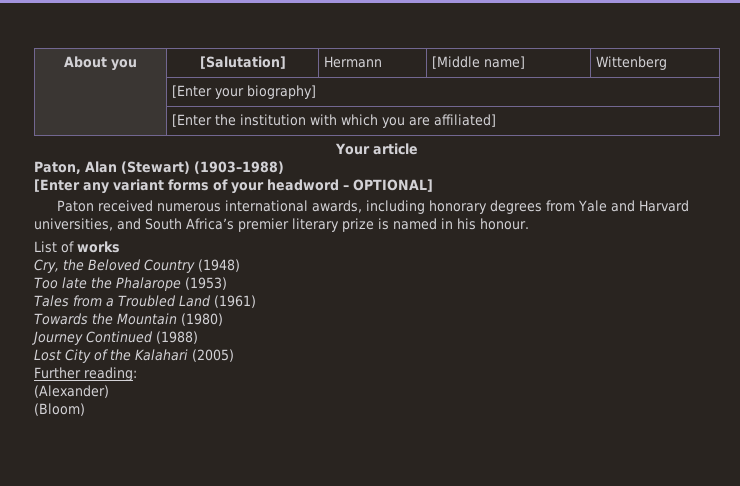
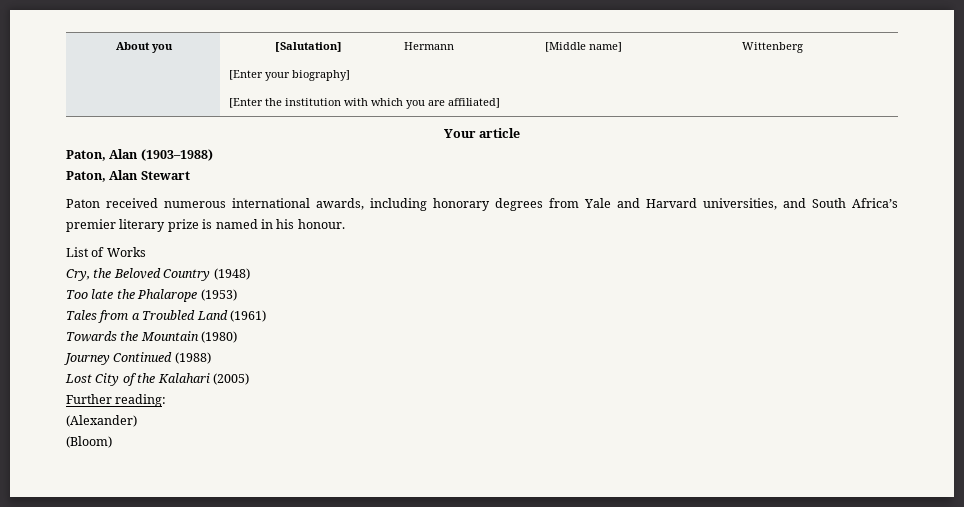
[121,161,190,174] (Stewart) -> (139, 154) none
[34,179,433,194] [Enter any variant forms of your headword – OPTIONAL] -> [66,170,190,182] Paton, Alan Stewart
[77,241,120,253] works -> [106,247,146,257] Works

